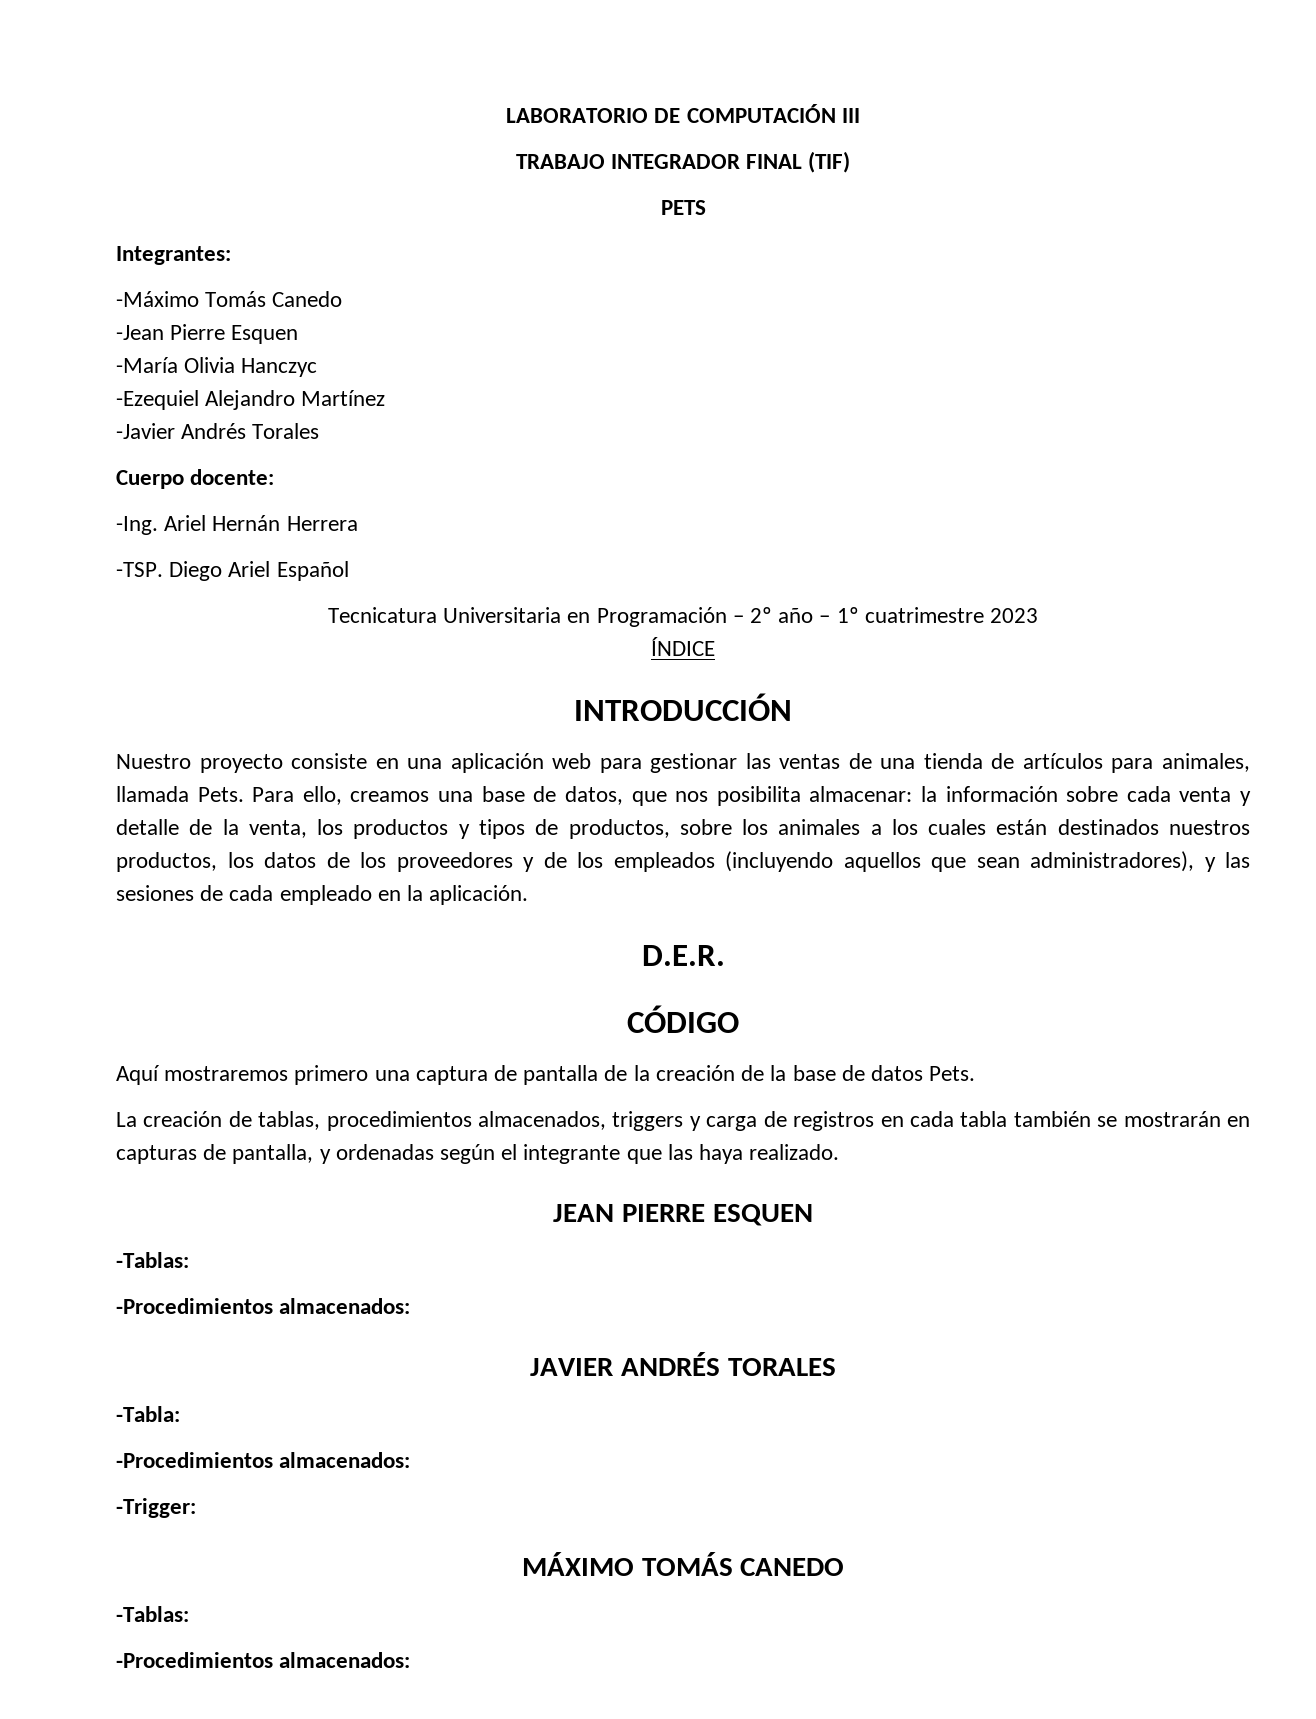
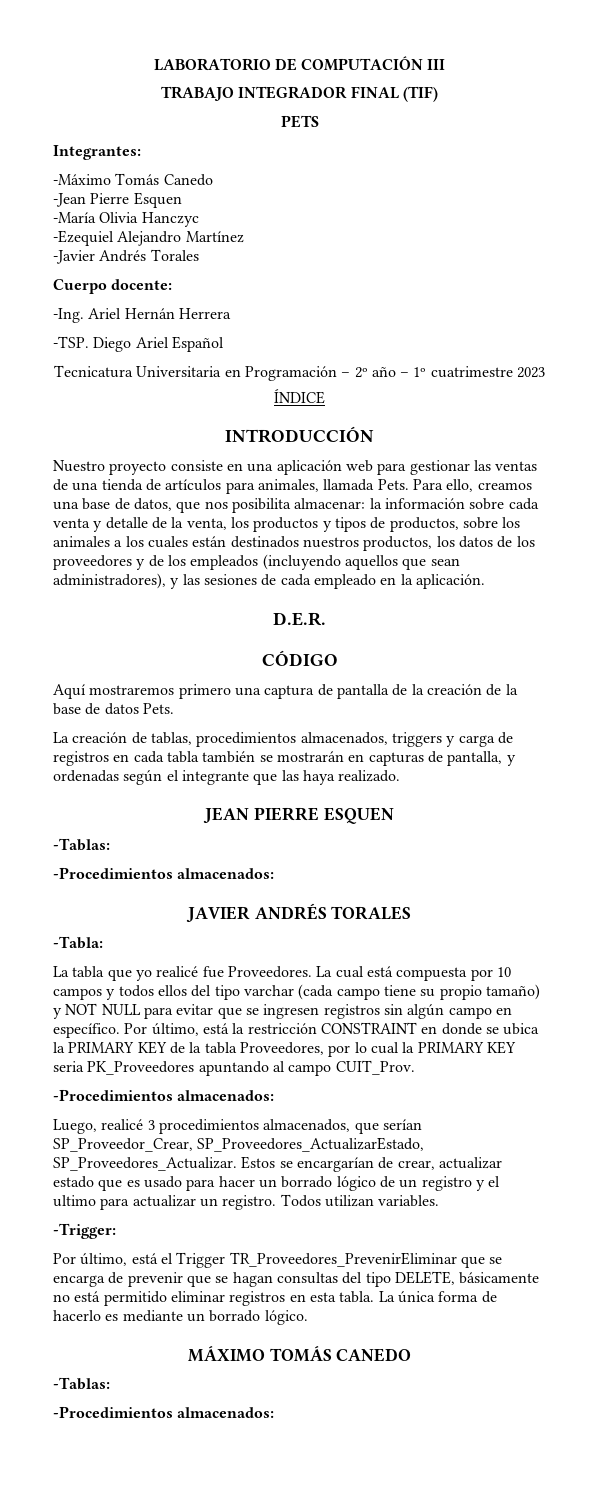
[116,1452,411,1468] [116,1498,196,1518] -Procedimientos almacenados: // -Trigger: -> [53,966,511,981] [53,984,540,1000] [53,1003,512,1019] [53,1022,540,1038] [53,1041,516,1057] [53,1060,415,1076] [53,1089,275,1101] [53,1119,422,1134] [53,1137,425,1152] [53,1156,502,1172] [53,1176,501,1191] [53,1194,440,1210] [53,1223,116,1239] [53,1252,503,1268] [53,1271,540,1287] [53,1291,497,1306] [53,1310,308,1325] La tabla que yo realicé fue Proveedores. La cual está compuesta por 10 campos y todos ellos del tipo varchar (cada campo tiene su propio tamaño) y NOT NULL para evitar que se ingresen registros sin algún campo en específico. Por último, está la restricción CONSTRAINT en donde se ubica la PRIMARY KEY de la tabla Proveedores, por lo cual la PRIMARY KEY seria PK_Proveedores apuntando al campo CUIT_Prov. // -Procedimientos almacenados: // Luego, realicé 3 procedimientos almacenados, que serían SP_Proveedor_Crear, SP_Proveedores_ActualizarEstado, SP_Proveedores_Actualizar. Estos se encargarían de crear, actualizar estado que es usado para hacer un borrado lógico de un registro y el ultimo para actualizar un registro. Todos utilizan variables. // -Trigger: // Por último, está el Trigger TR_Proveedores_PrevenirEliminar que se encarga de prevenir que se hagan consultas del tipo DELETE, básicamente no está permitido eliminar registros en esta tabla. La única forma de hacerlo es mediante un borrado lógico.

